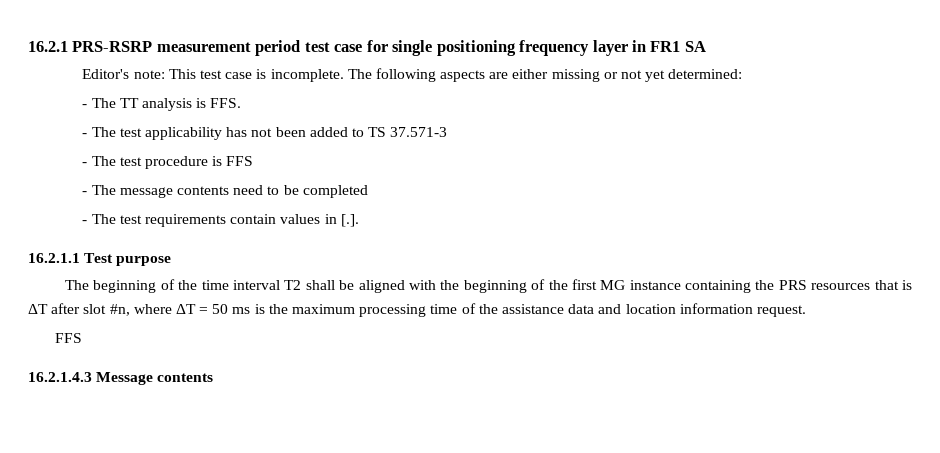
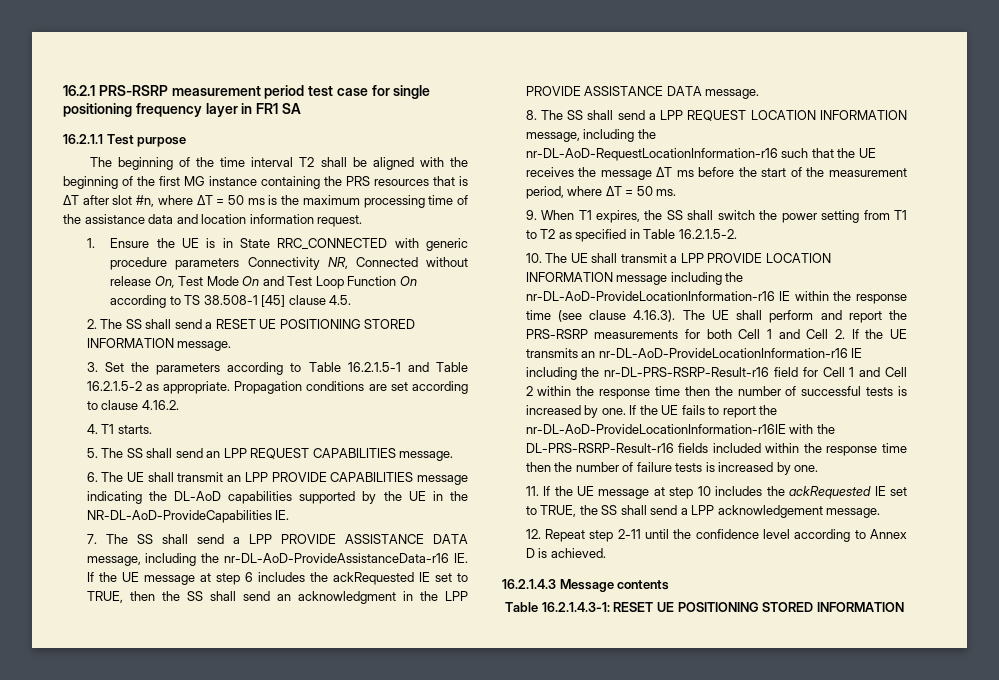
[82,68,743,82] [82,98,242,111] [82,127,448,140] [82,156,254,169] [82,185,368,198] [82,214,359,227] // Editor's note: This test case is incomplete. The following aspects are either missing or not yet determined: // - The TT analysis is FFS. // - The test applicability has not been added to TS 37.571-3 // - The test procedure is FFS // - The message contents need to be completed // - The test requirements contain values in [.]. -> (301, 108) none
[55,333,83,343] [28,372,214,385] FFS // 16.2.1.4.3 Message contents -> [86,238,468,251] [110,257,469,270] [110,276,417,289] [110,295,352,308] [86,319,416,329] [86,338,232,351] [86,362,468,375] [86,381,468,394] [86,400,179,410] [86,424,152,434] [86,448,454,461] [86,472,468,485] [86,491,469,504] [86,510,290,523] [86,534,468,544] [86,553,468,566] [86,572,468,585] [86,591,468,604] [525,86,760,99] [525,110,907,121] [525,129,656,142] [525,148,876,161] [525,167,907,180] [525,186,677,199] [525,210,907,223] [525,229,737,242] [525,253,831,263] [525,272,744,285] [525,291,907,304] [525,310,907,323] [525,329,907,339] [525,348,863,358] [525,367,907,380] [525,386,907,399] [525,405,778,418] [525,424,835,434] [525,443,907,456] [525,462,819,475] [525,486,907,499] [525,505,881,518] [525,529,907,542] [525,548,606,558] [502,579,670,592] [505,602,904,612] 1. Ensure the UE is in State RRC_CONNECTED with generic procedure parameters Connectivity NR, Connected without release On, Test Mode On and Test Loop Function On according to TS 38.508-1 [45] clause 4.5. // 2. The SS shall send a RESET UE POSITIONING STORED INFORMATION message. // 3. Set the parameters according to Table 16.2.1.5-1 and Table 16.2.1.5-2 as appropriate. Propagation conditions are set according to clause 4.16.2. // 4. T1 starts. // 5. The SS shall send an LPP REQUEST CAPABILITIES message. // 6. The UE shall transmit an LPP PROVIDE CAPABILITIES message indicating the DL-AoD capabilities supported by the UE in the NR-DL-AoD-ProvideCapabilities IE. // 7. The SS shall send a LPP PROVIDE ASSISTANCE DATA message, including the nr-DL-AoD-ProvideAssistanceData-r16 IE. If the UE message at step 6 includes the ackRequested IE set to TRUE, then the SS shall send an acknowledgment in the LPP PROVIDE ASSISTANCE DATA message. // 8. The SS shall send a LPP REQUEST LOCATION INFORMATION message, including the nr-DL-AoD-RequestLocationInformation-r16 such that the UE receives the message ΔT ms before the start of the measurement period, where ΔT = 50 ms. // 9. When T1 expires, the SS shall switch the power setting from T1 to T2 as specified in Table 16.2.1.5-2. // 10. The UE shall transmit a LPP PROVIDE LOCATION INFORMATION message including the nr-DL-AoD-ProvideLocationInformation-r16 IE within the response time (see clause 4.16.3). The UE shall perform and report the PRS-RSRP measurements for both Cell 1 and Cell 2. If the UE transmits an nr-DL-AoD-ProvideLocationInformation-r16 IE including the nr-DL-PRS-RSRP-Result-r16 field for Cell 1 and Cell 2 within the response time then the number of successful tests is increased by one. If the UE fails to report the nr-DL-AoD-ProvideLocationInformation-r16IE with the DL-PRS-RSRP-Result-r16 fields included within the response time then the number of failure tests is increased by one. // 11. If the UE message at step 10 includes the ackRequested IE set to TRUE, the SS shall send a LPP acknowledgement message. // 12. Repeat step 2-11 until the confidence level according to Annex D is achieved. // 16.2.1.4.3 Message contents // Table 16.2.1.4.3-1: RESET UE POSITIONING STORED INFORMATION

